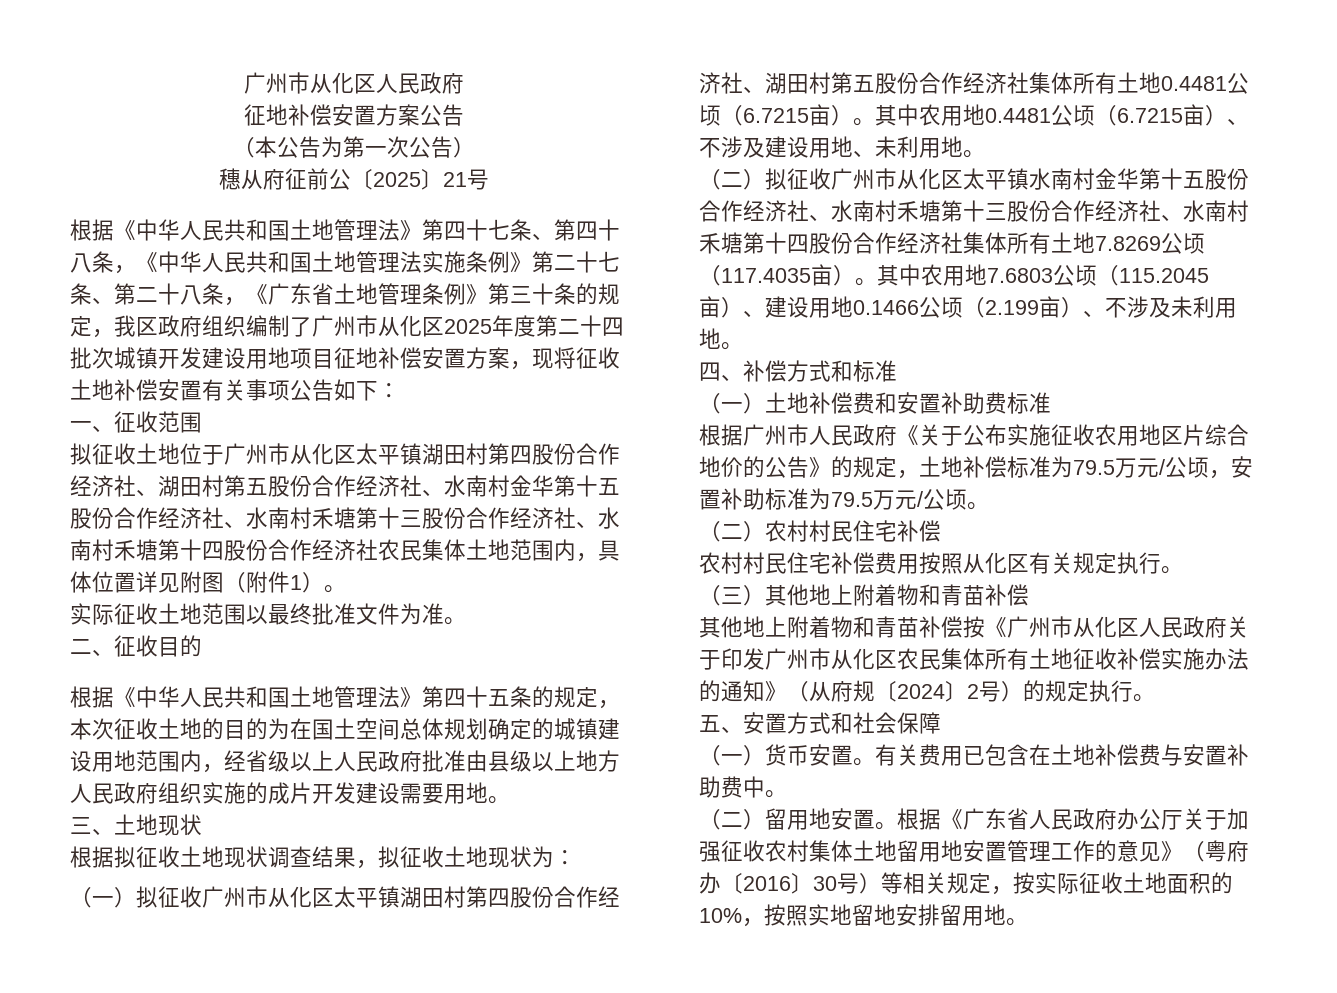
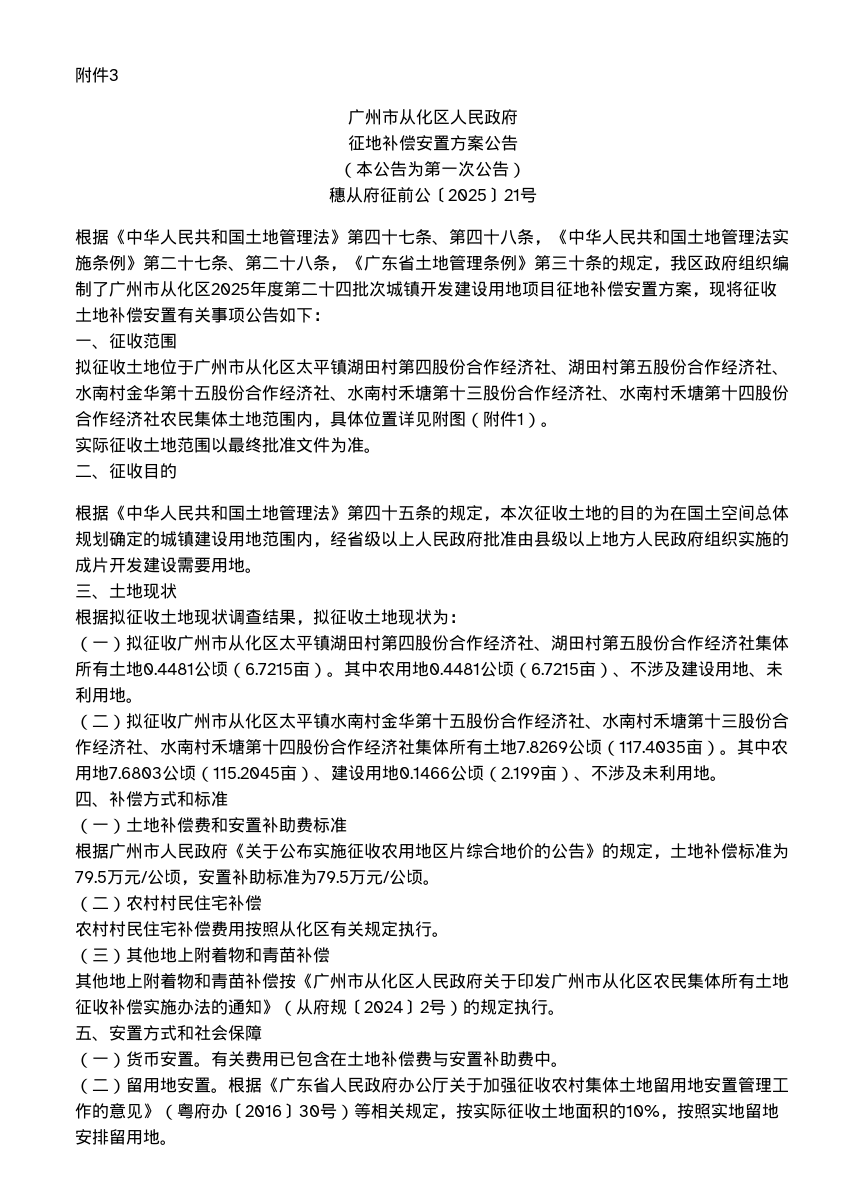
(244, 83) none -> [75,67,119,83] 附件3 //

